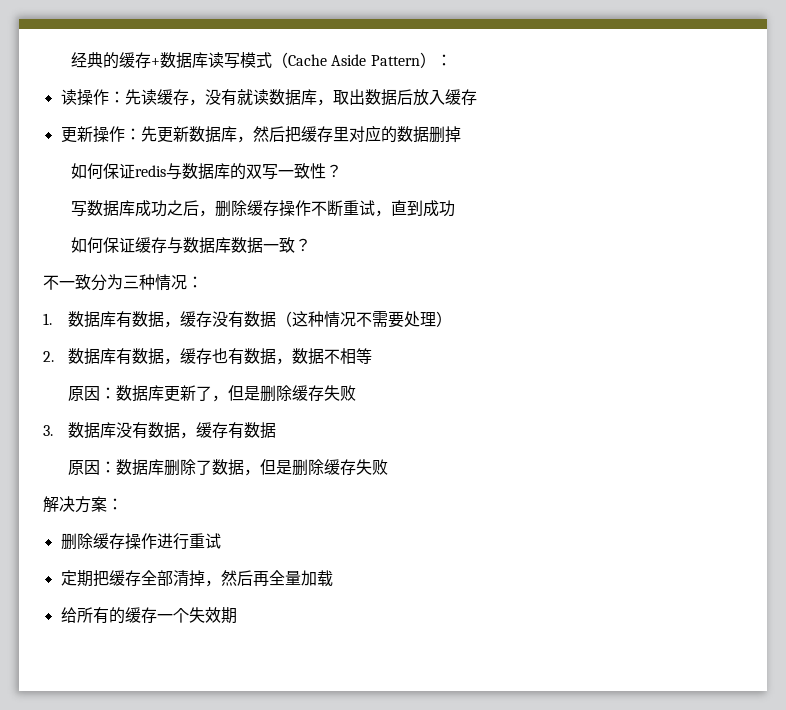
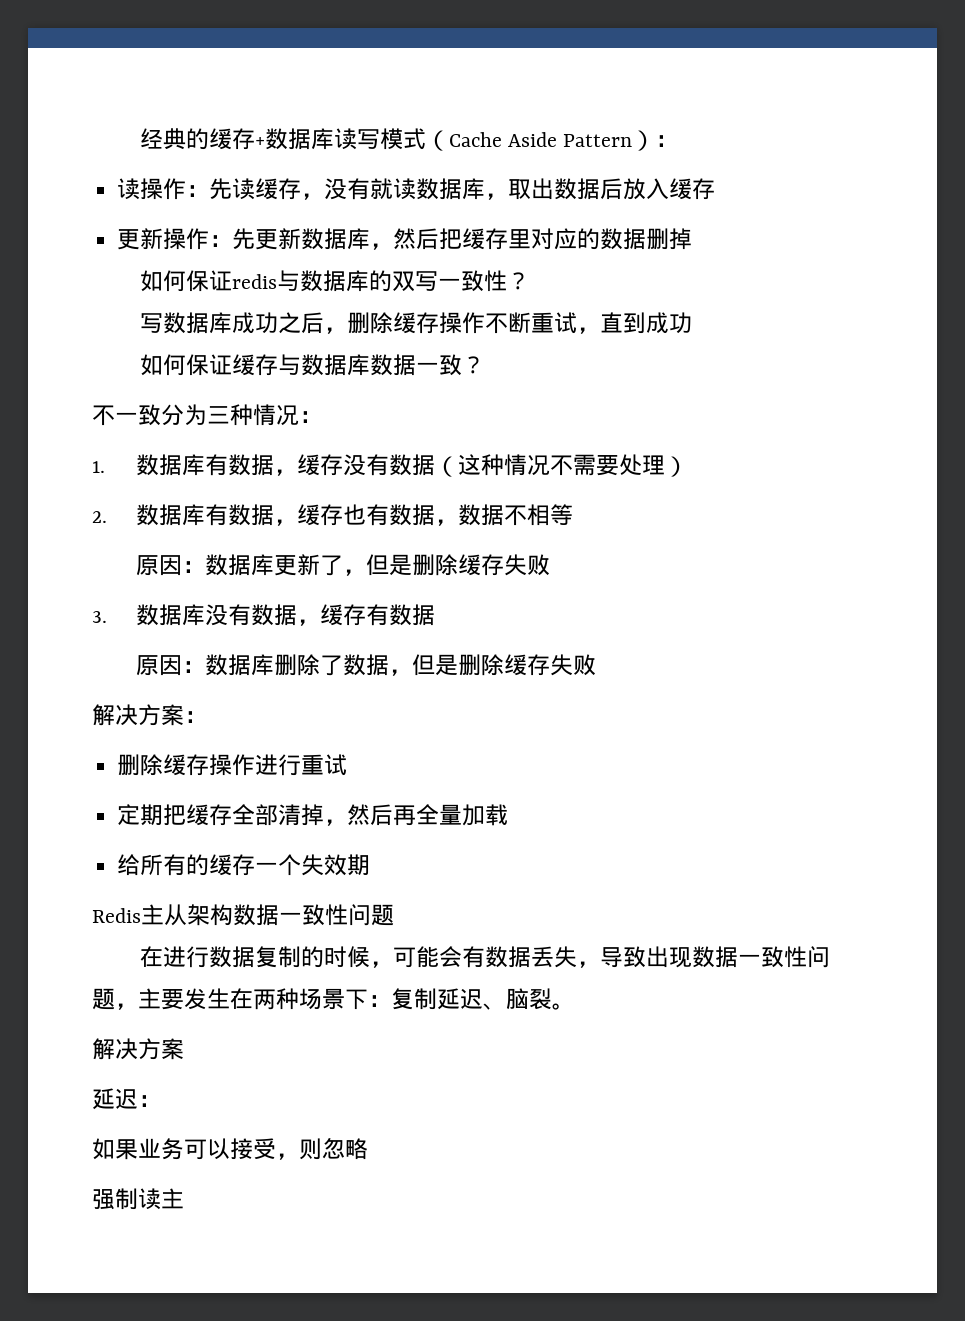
(237, 615) none -> [92,904,394,926] [139,946,830,968] [92,988,575,1010] [92,1038,184,1060] [92,1088,161,1110] [92,1138,368,1160] [92,1188,184,1210] // Redis主从架构数据一致性问题 // 在进行数据复制的时候，可能会有数据丢失，导致出现数据一致性问题，主要发生在两种场景下：复制延迟、脑裂。 // 解决方案 // 延迟： // 如果业务可以接受，则忽略 // 强制读主

